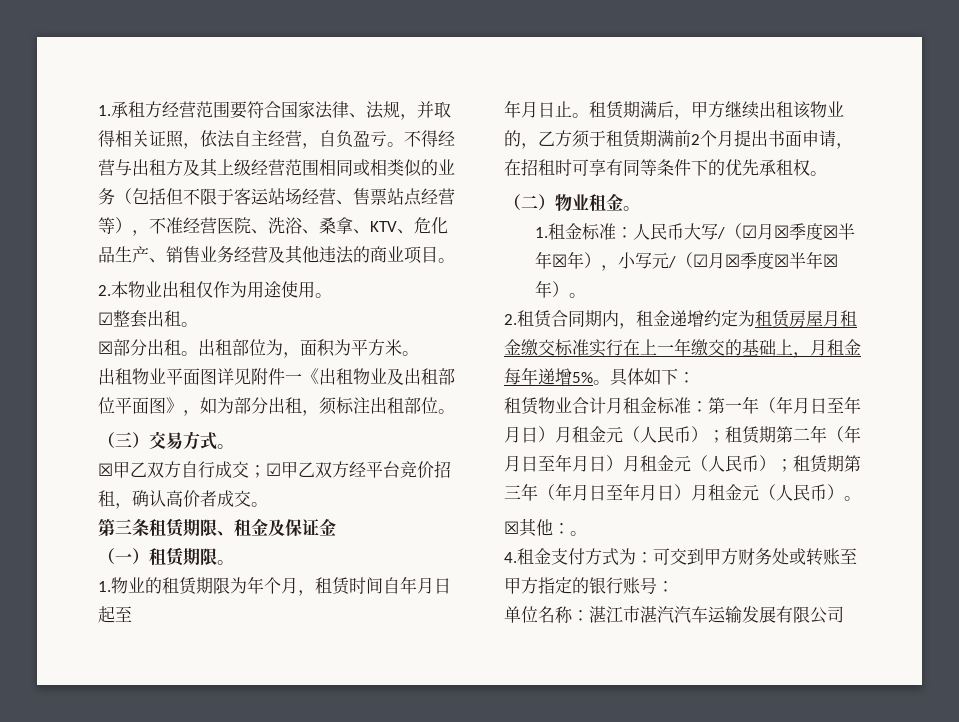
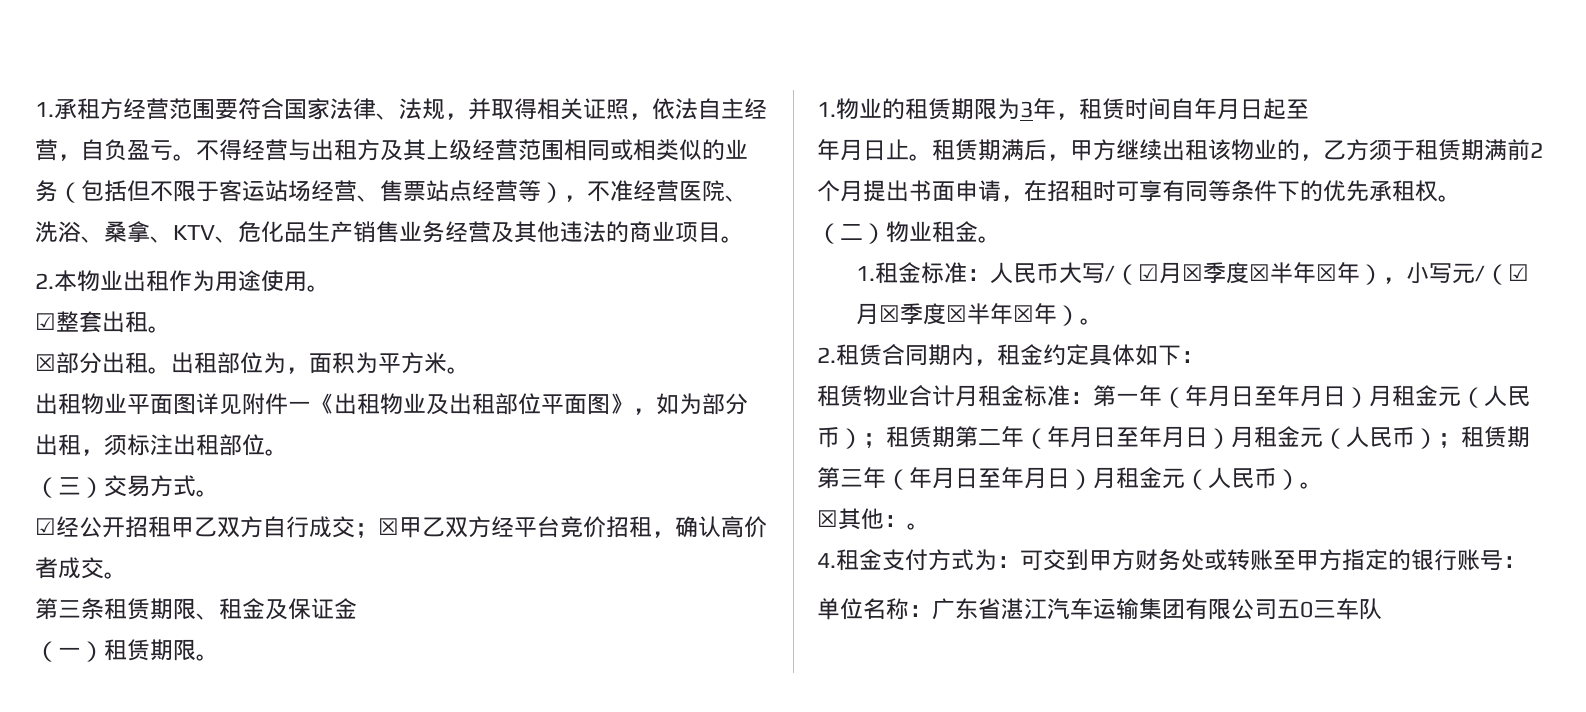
[149,258,166,263] 、 -> (353, 232) none
[196,281,213,298] 仅 -> (169, 281) none
[98,463,113,476] ☒ -> [35,516,171,538] ☑经公开招租
[266,463,281,476] ☑ -> [378,518,399,535] ☒
[247,576,298,594] 年个月 -> [1020,98,1056,119] 3年
[670,310,857,328] [504,338,861,358] [504,367,610,385] 递增约定为租赁房屋月租金缴交标准实行在上一年缴交的基础上，月租金每年递增5%。 -> [1043,344,1089,366] 约定
[589,606,674,623] 湛江市湛汽 -> [932,598,1047,620] 广东省湛江
[742,606,776,623] 发展 -> [1139,598,1185,620] 集团
(844, 614) none -> [1277,598,1382,620] 五0三车队

